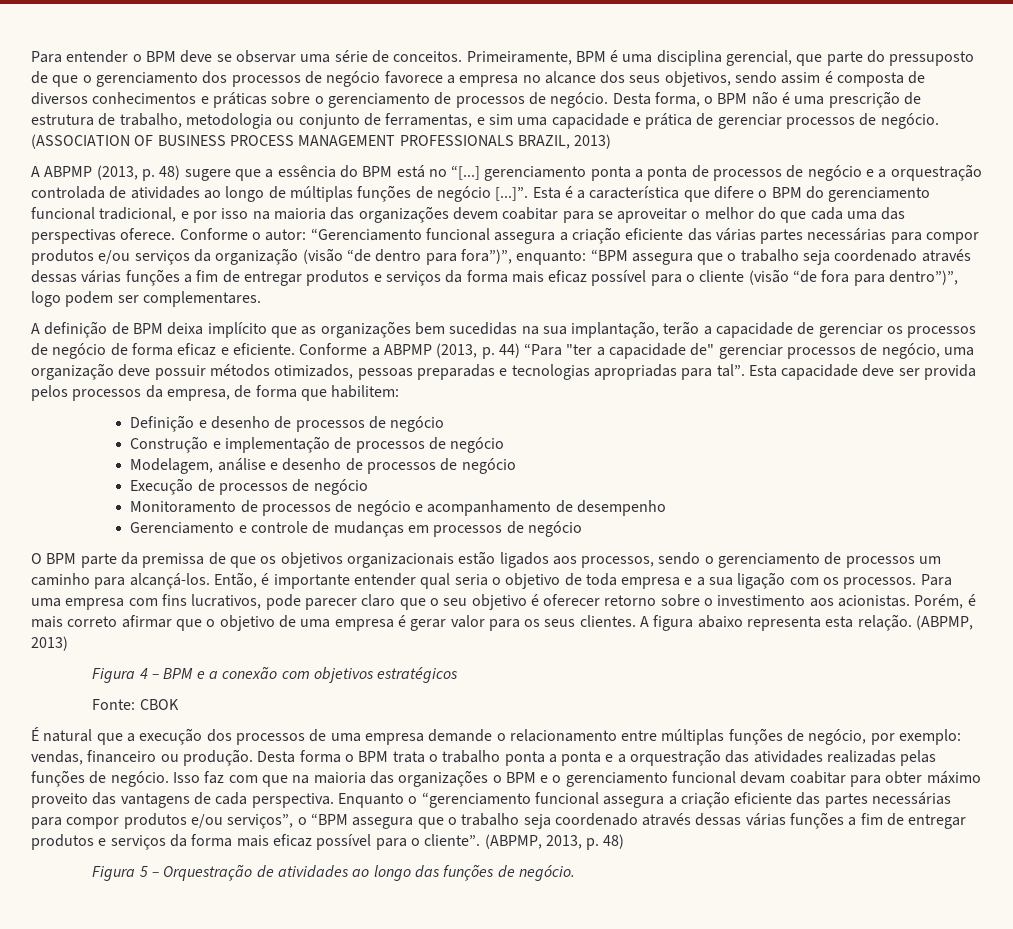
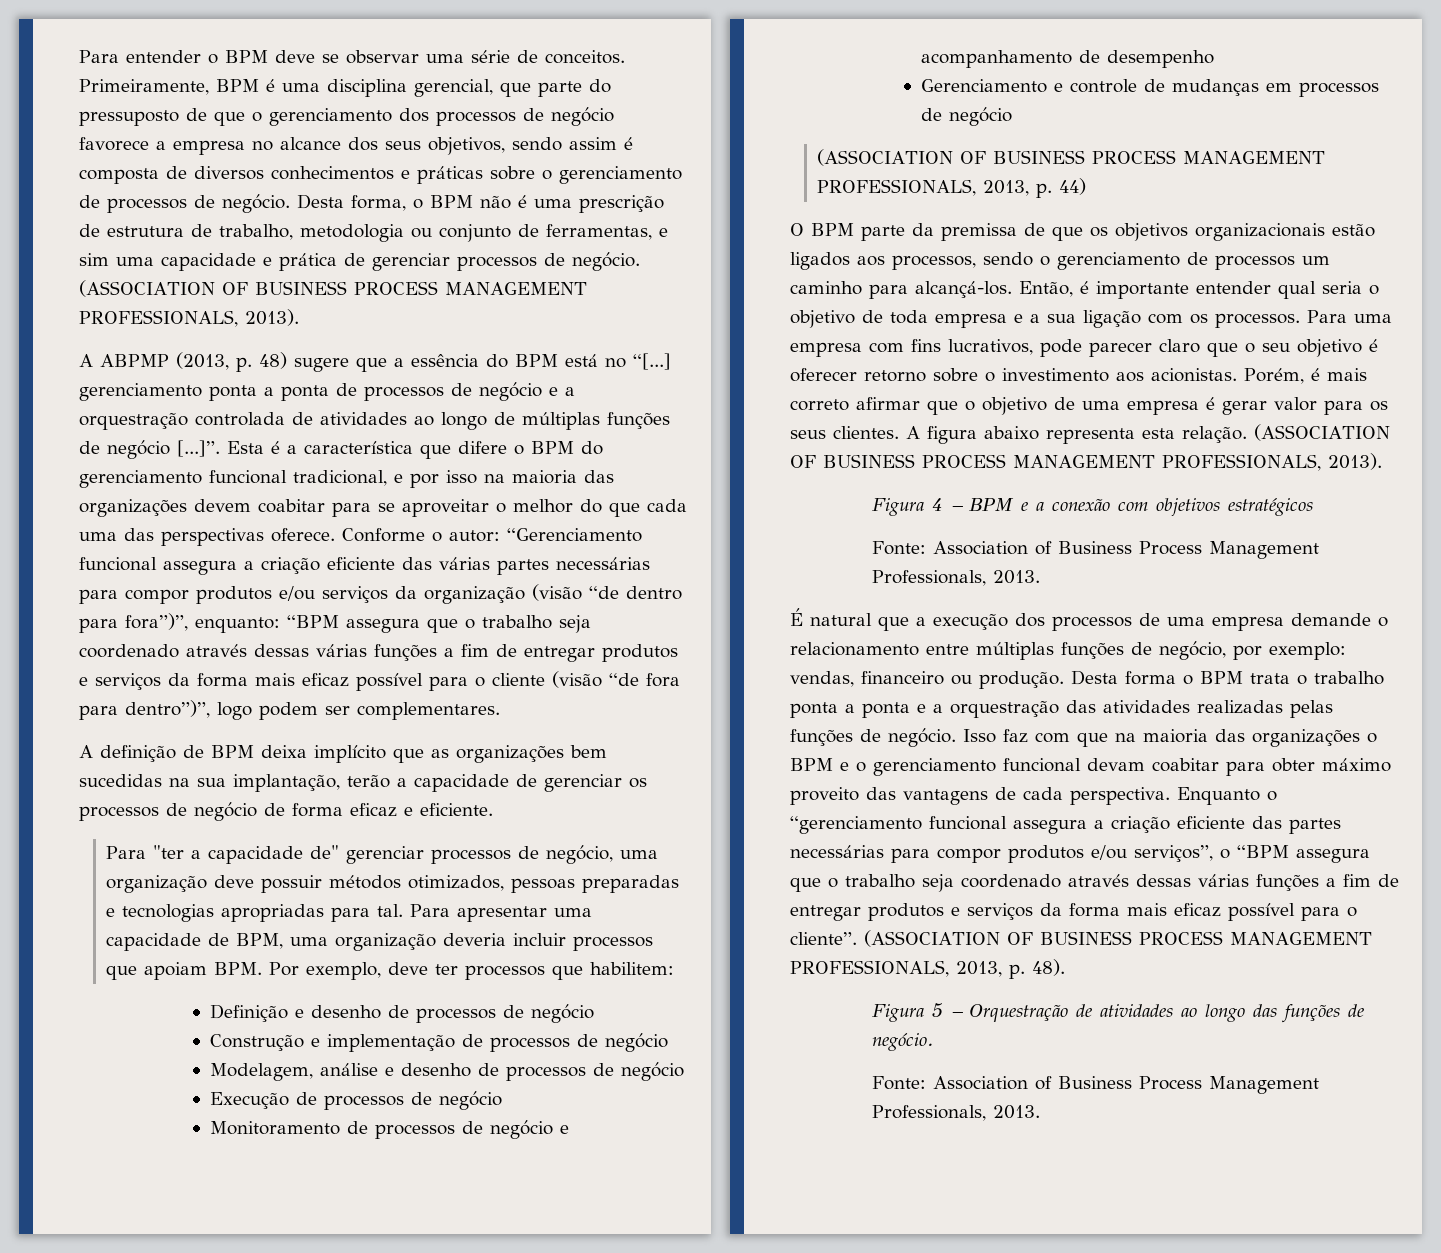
[399,134,612,149] PROFESSIONALS BRAZIL, 2013) -> [79,309,299,327] PROFESSIONALS, 2013).
[299,343,563,359] Conforme a ABPMP (2013, p. 44) “Para -> [106,846,147,859] // Para
[716,364,977,380] [31,385,297,401] tal”. Esta capacidade deve ser provida pelos processos da empresa, de forma -> [377,904,593,922] [106,933,654,951] [106,962,546,980] tal. Para apresentar uma capacidade de BPM, uma organização deveria incluir processos que apoiam BPM. Por exemplo, deve ter processos
(582, 529) none -> [817,149,1326,166] [817,178,1087,198] // (ASSOCIATION OF BUSINESS PROCESS MANAGEMENT PROFESSIONALS, 2013, p. 44)
[916,615,974,630] [31,636,68,651] (ABPMP, 2013) -> [1254,424,1390,441] [790,453,1382,471] (ASSOCIATION OF BUSINESS PROCESS MANAGEMENT PROFESSIONALS, 2013).
[139,699,179,710] CBOK -> [933,541,1320,559] [872,570,1041,586] Association of Business Process Management Professionals, 2013.
[484,834,625,850] (ABPMP, 2013, p. 48) -> [864,930,1372,947] [790,959,1065,979] (ASSOCIATION OF BUSINESS PROCESS MANAGEMENT PROFESSIONALS, 2013, p. 48).
(575, 873) none -> [872,1076,1320,1094] [872,1105,1041,1121] // Fonte: Association of Business Process Management Professionals, 2013.

